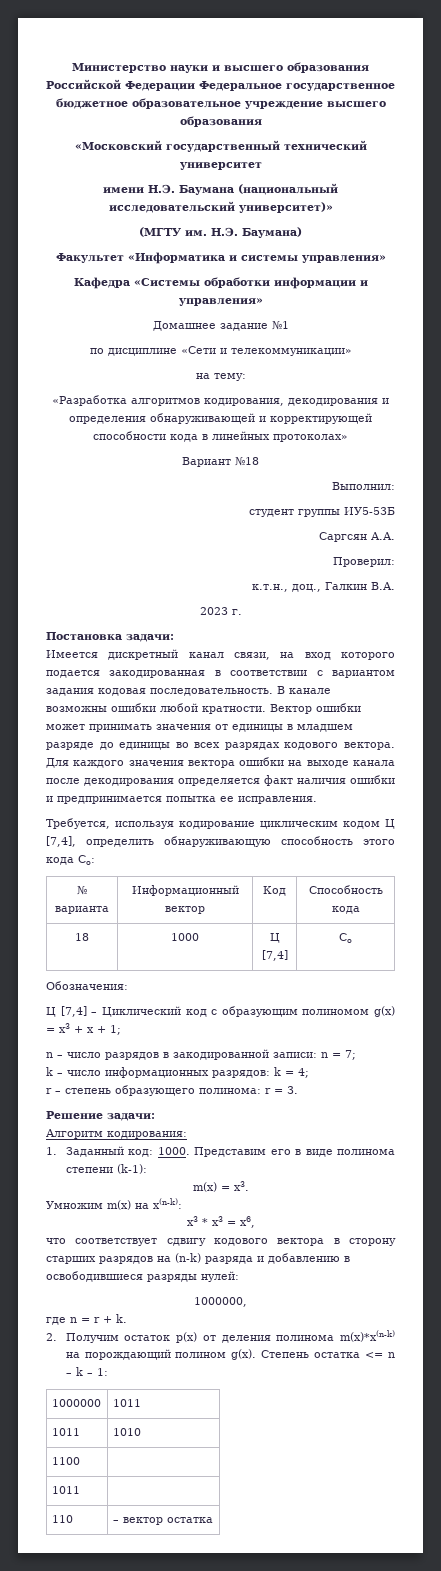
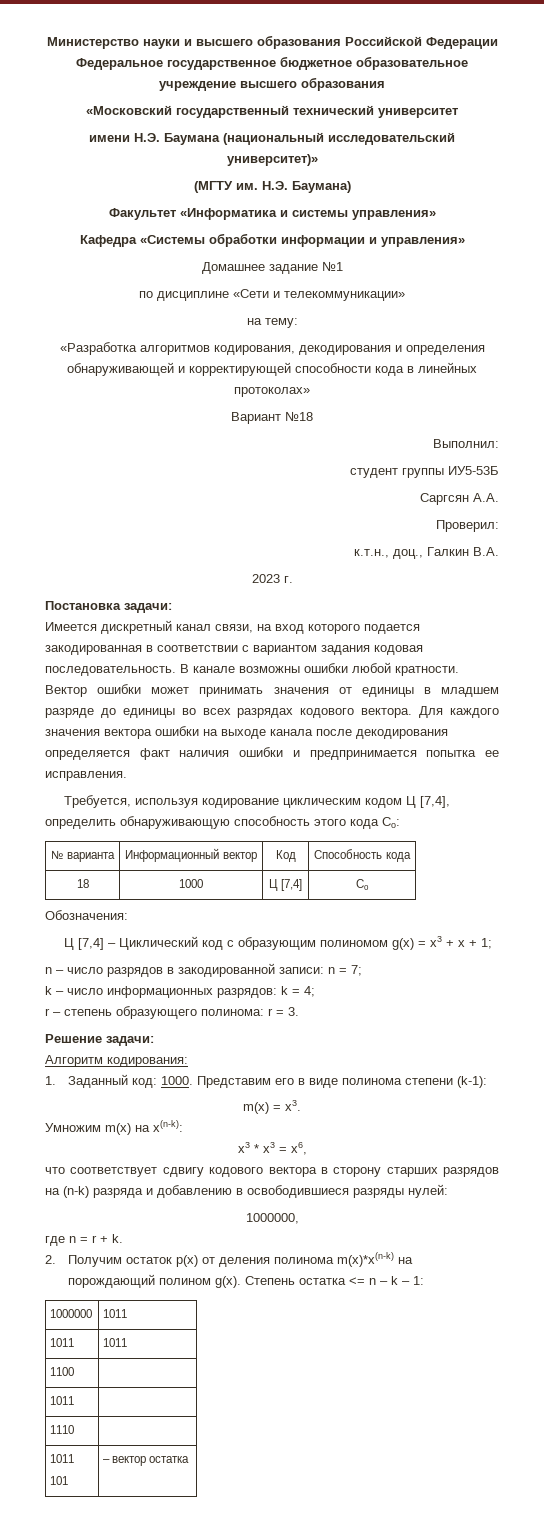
[112,1428,141,1436] 1010 -> [103,1338,128,1347] 1011
[51,1515,73,1523] 110 -> [50,1425,75,1434] [50,1454,75,1463] [50,1476,69,1485] 1110 | // 1011 // 101

